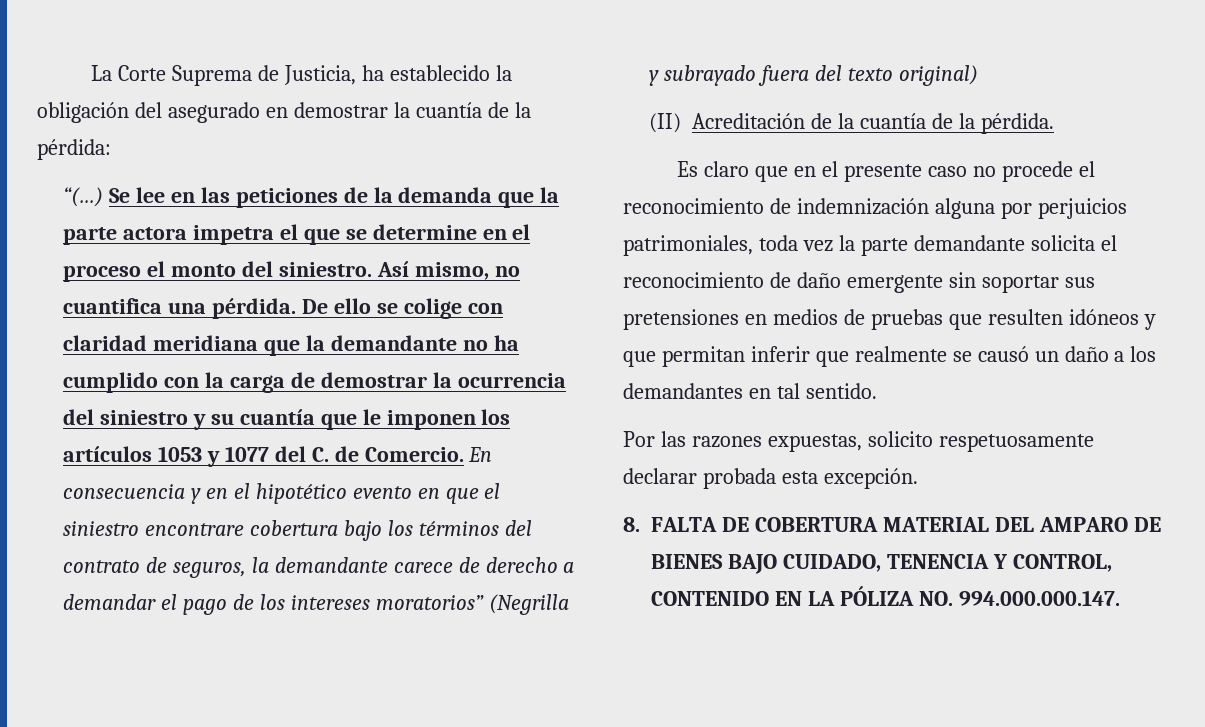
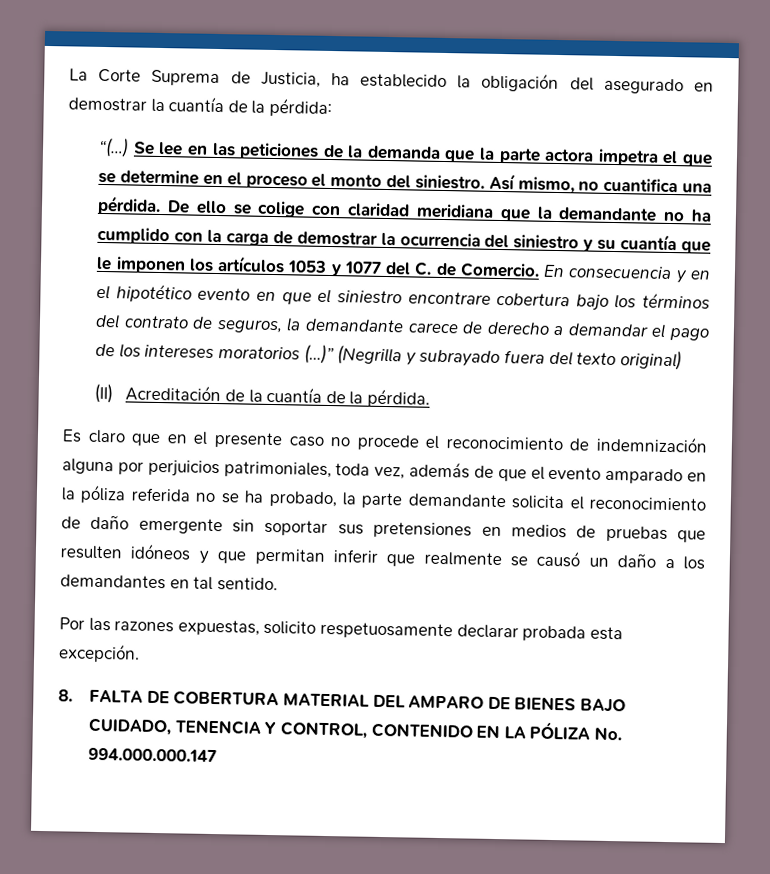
[375,595,484,610] moratorios” -> [218,344,334,365] moratorios (…)”
[802,240,833,252] vez -> [374,461,707,485] [61,484,338,508] vez, además de que el evento amparado en la póliza referida no se ha probado,
[918,590,1120,606] NO. 994.000.000.147. -> [593,726,622,741] [88,747,218,763] No. 994.000.000.147

